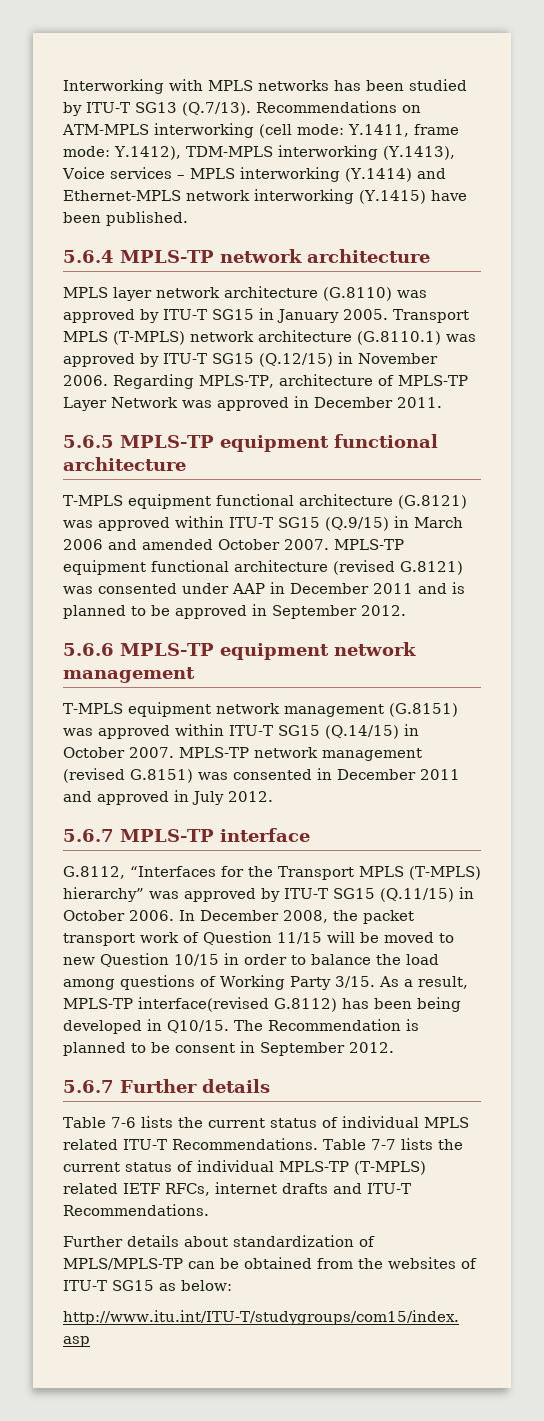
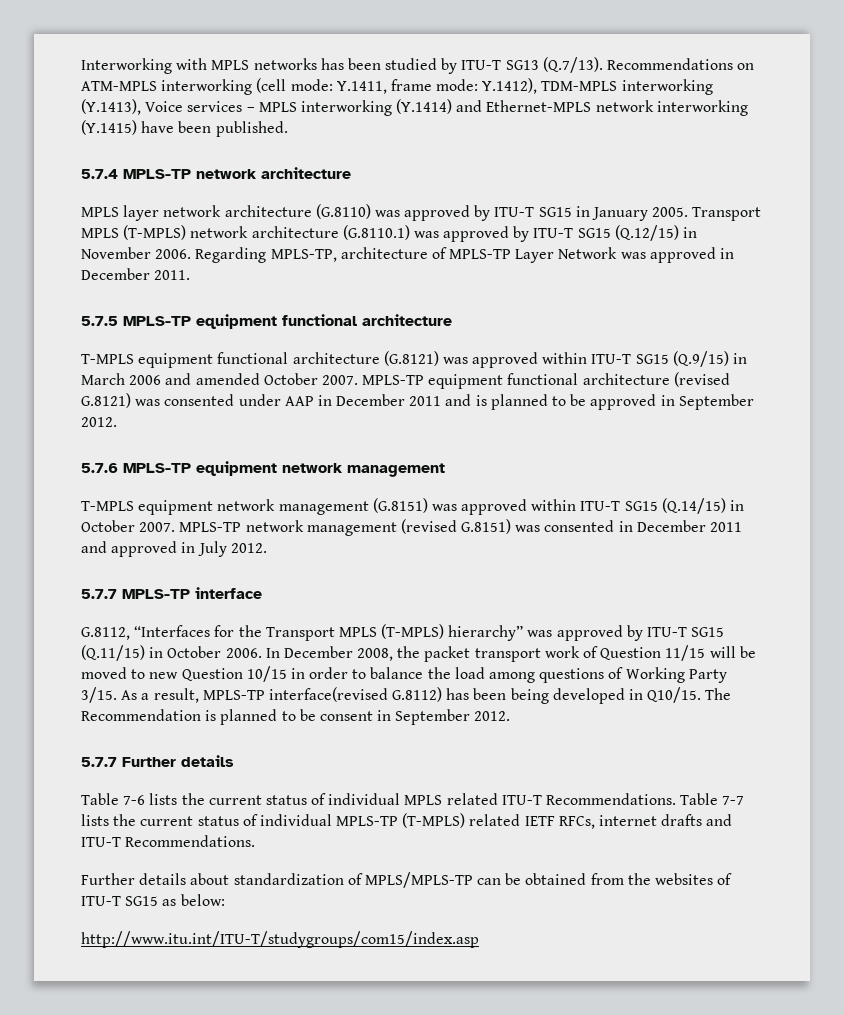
[63,250,114,263] 5.6.4 -> [81,169,118,179] 5.7.4
[63,435,114,448] 5.6.5 -> [81,316,118,326] 5.7.5
[63,643,114,656] 5.6.6 -> [81,463,118,473] 5.7.6
[63,829,114,842] 5.6.7 -> [81,589,117,599] 5.7.7
[63,1080,114,1093] 5.6.7 -> [81,757,117,767] 5.7.7

